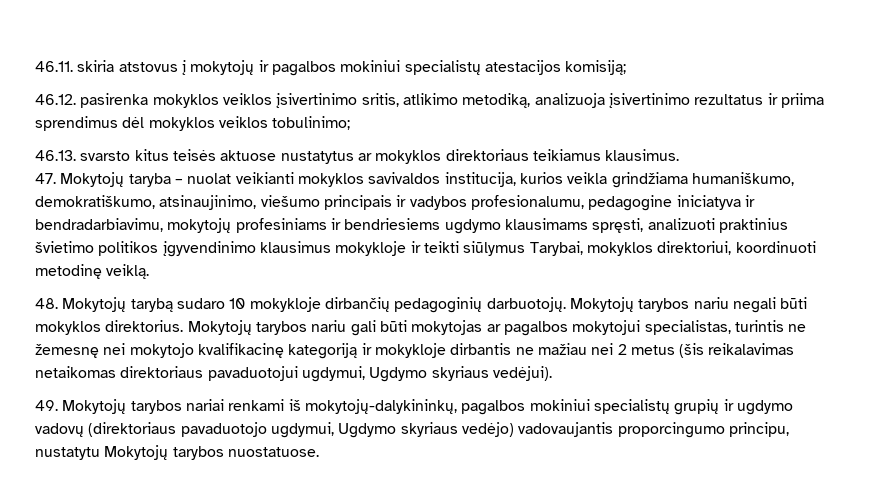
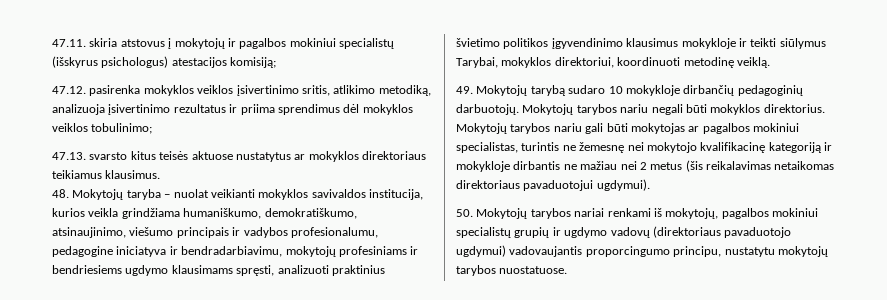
[35,61,73,72] 46.11. -> [52,39,86,47] 47.11.
(481, 67) none -> [52,56,169,68] (išskyrus psichologus)
[35,94,76,105] 46.12. -> [52,86,86,94] 47.12.
[35,150,76,161] 46.13. -> [52,152,86,160] 47.13.
[35,173,56,184] 47. -> [52,189,69,198] 48.
[35,298,58,309] 48. -> [456,86,473,94] 49.
[572,320,641,335] mokytojui -> [753,123,799,132] mokiniui
[301,366,552,382] [35,400,58,411] ugdymui, Ugdymo skyriaus vedėjui). // 49. -> [596,179,650,191] [456,209,473,217] ugdymui). // 50.
[304,399,457,414] mokytojų-dalykininkų, -> [665,208,719,219] mokytojų,
[270,422,514,438] ugdymui, Ugdymo skyriaus vedėjo) -> [456,245,506,257] ugdymui)
[104,445,169,460] Mokytojų -> [777,246,828,257] mokytojų

